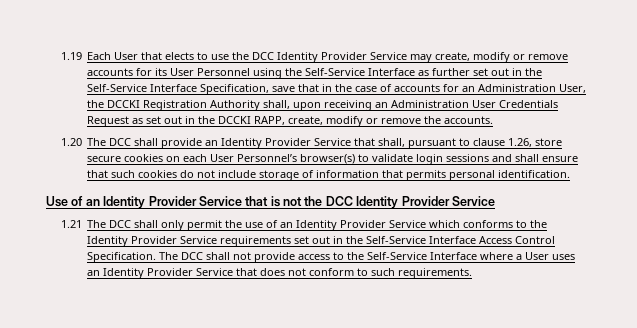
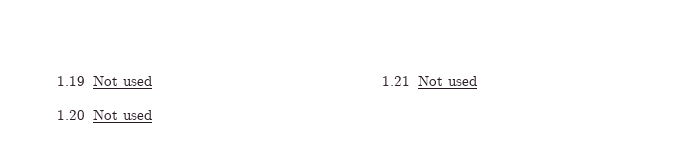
[87,52,569,63] [87,68,543,79] [87,84,587,95] [87,100,559,111] [87,116,494,127] [60,138,563,149] [87,154,579,165] [87,170,571,181] [46,196,495,209] [60,220,548,231] [87,236,556,247] [87,252,576,263] [87,268,473,279] Each User that elects to use the DCC Identity Provider Service may create, modify or remove accounts for its User Personnel using the Self-Service Interface as further set out in the Self-Service Interface Specification, save that in the case of accounts for an Administration User, the DCCKI Registration Authority shall, upon receiving an Administration User Credentials Request as set out in the DCCKI RAPP, create, modify or remove the accounts. // 1.20 The DCC shall provide an Identity Provider Service that shall, pursuant to clause 1.26, store secure cookies on each User Personnel’s browser(s) to validate login sessions and shall ensure that such cookies do not include storage of information that permits personal identification. // Use of an Identity Provider Service that is not the DCC Identity Provider Service // 1.21 The DCC shall only permit the use of an Identity Provider Service which conforms to the Identity Provider Service requirements set out in the Self-Service Interface Access Control Specification. The DCC shall not provide access to the Self-Service Interface where a User uses an Identity Provider Service that does not conform to such requirements. -> [92,75,152,86] [57,109,152,120] [382,75,477,86] Not used // 1.20 Not used // 1.21 Not used

